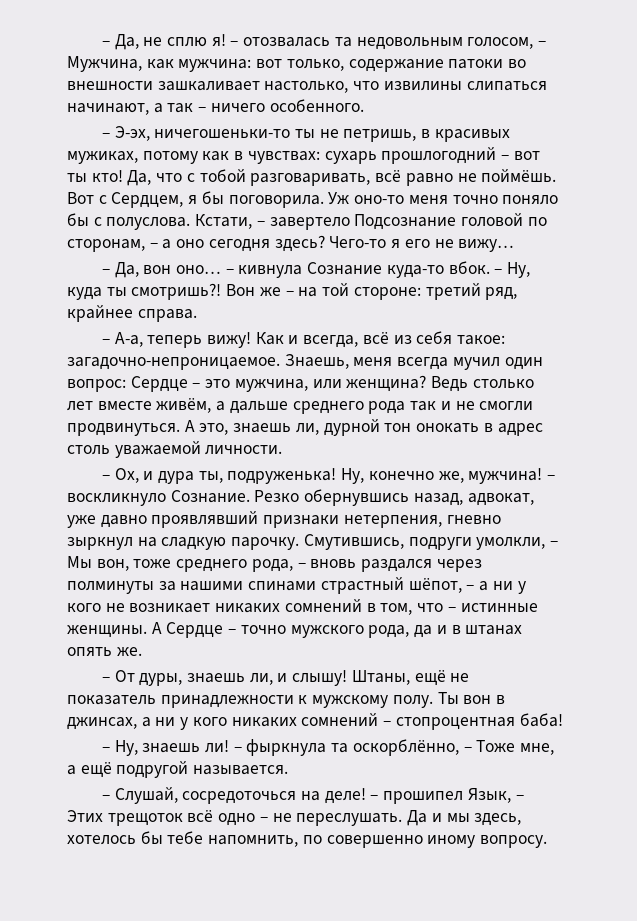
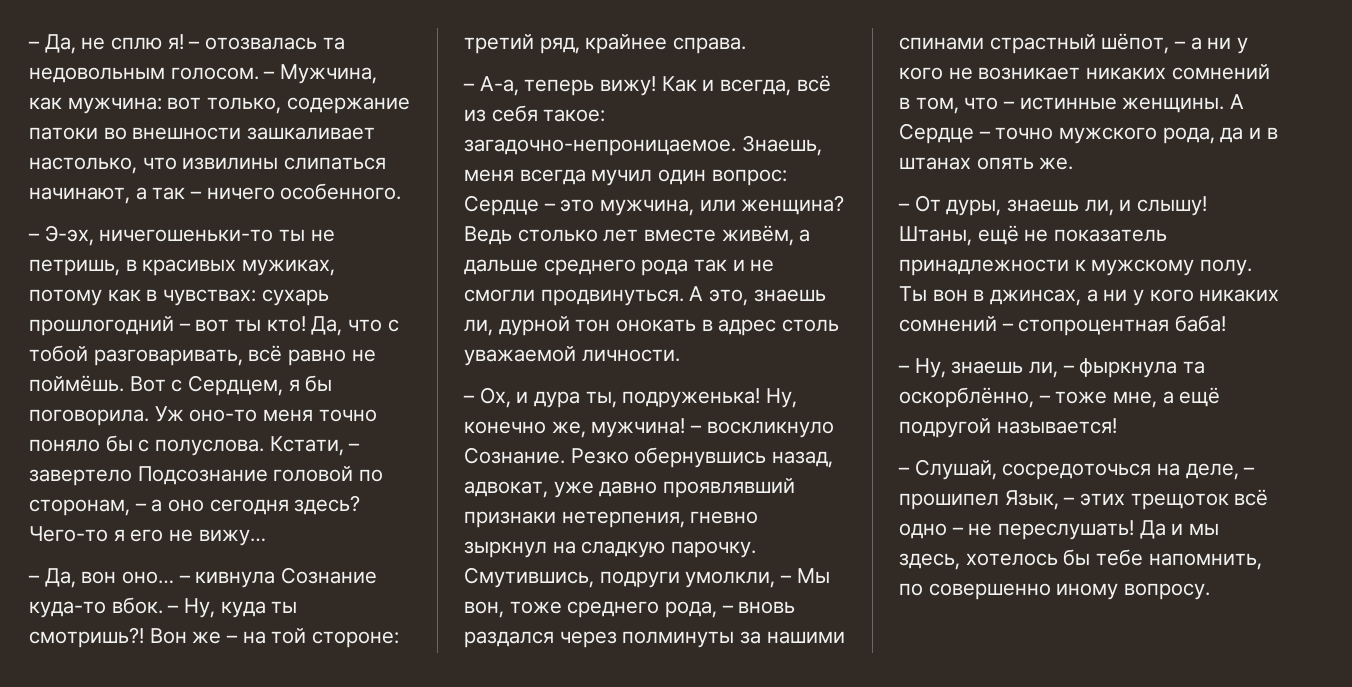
[467,37,534,49] голосом, -> [170,67,259,80] голосом.
[204,740,229,753] ли! -> [1029,361,1059,378] ли,
[476,740,516,752] Тоже -> [1055,391,1108,404] тоже
[193,765,289,775] называется. -> [996,418,1117,434] называется!
[324,788,366,804] деле! -> [1185,463,1239,480] деле,
[67,810,103,822] Этих -> [1080,493,1126,506] этих
[296,813,403,826] переслушать. -> [998,520,1135,540] переслушать!

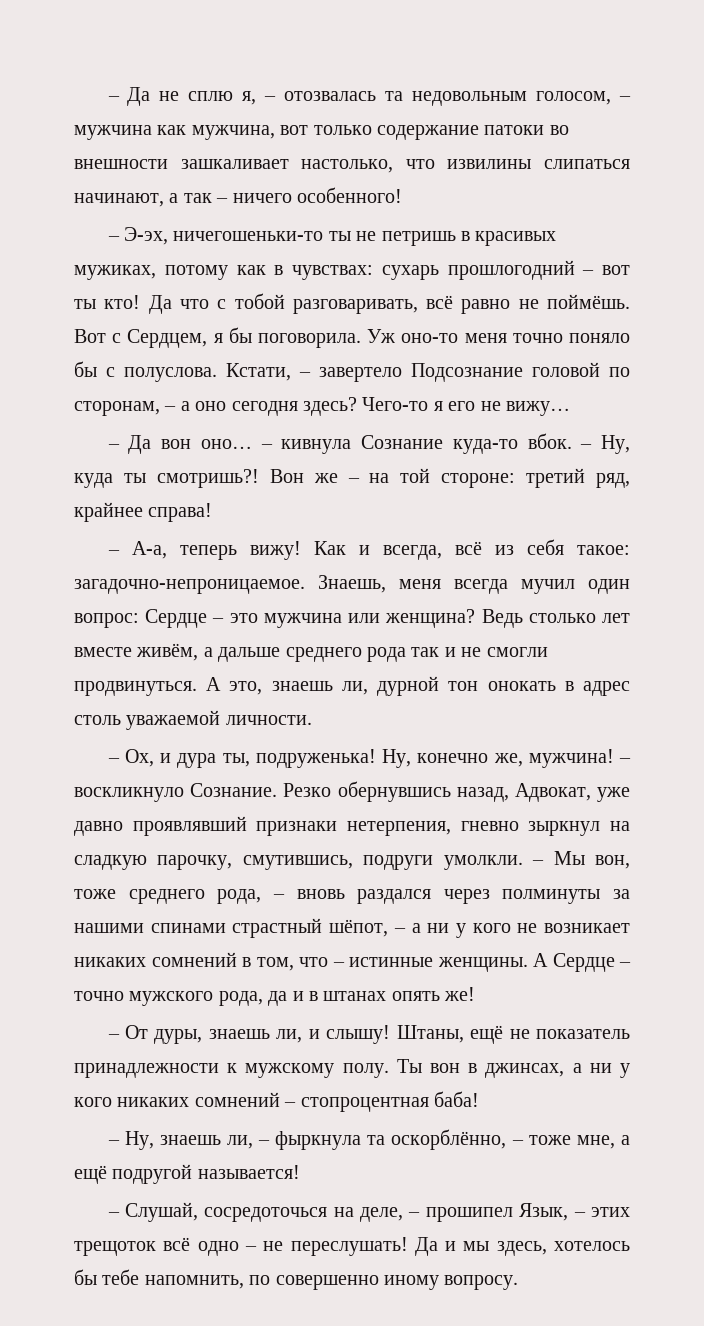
[28,34,76,54] – Да, -> [107,87,151,106] – Да
[167,34,184,50] я! -> [242,91,257,105] я,
[170,64,378,84] [29,97,282,114] голосом. – Мужчина, как мужчина: вот только, -> [536,91,631,105] [74,125,372,140] голосом, – мужчина как мужчина, вот только
[280,183,402,200] особенного. -> [297,187,402,203] особенного!
[29,259,120,276] петришь, -> [381,231,456,246] петришь
[311,316,343,336] Да, -> [148,295,172,314] Да
[44,568,76,588] Да, -> [128,435,152,454] Да
[673,37,747,54] справа. -> [148,503,213,522] справа!
[600,199,695,216] мужчина, -> [263,613,342,628] мужчина
[464,481,548,498] адвокат, -> [514,783,591,802] Адвокат,
[671,541,757,558] [464,567,776,588] парочку. Смутившись, подруги умолкли, -> [157,855,523,870] парочку, смутившись, подруги умолкли.
[1039,157,1074,170] же. -> [444,987,476,1001] же!

